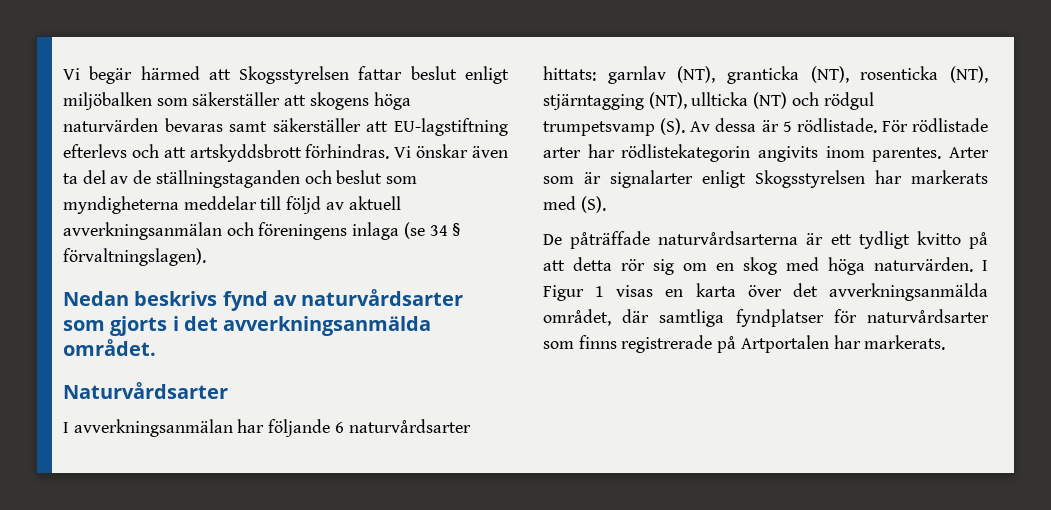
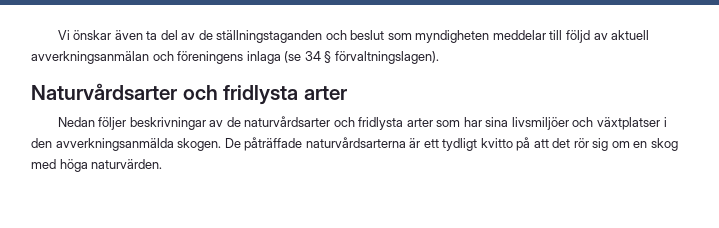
[63,66,509,84] [63,92,411,110] [63,118,508,136] [63,144,412,162] Vi begär härmed att Skogsstyrelsen fattar beslut enligt miljöbalken som säkerställer att skogens höga naturvärden bevaras samt säkerställer att EU-lagstiftning efterlevs och att artskyddsbrott förhindras. Vi -> [57,30,70,40] Vi
[63,196,179,214] myndigheterna -> [415,30,490,43] myndigheten
[63,289,464,311] [63,316,432,336] [63,339,156,356] [63,382,228,399] [63,419,471,437] [543,66,988,84] [543,92,874,110] [543,118,988,136] [543,144,989,162] [543,170,988,188] [543,196,606,213] Nedan beskrivs fynd av naturvårdsarter som gjorts i det avverkningsanmälda området. // Naturvårdsarter // I avverkningsanmälan har följande 6 naturvårdsarter hittats: garnlav (NT), granticka (NT), rosenticka (NT), stjärntagging (NT), ullticka (NT) och rödgul trumpetsvamp (S). Av dessa är 5 rödlistade. För rödlistade arter har rödlistekategorin angivits inom parentes. Arter som är signalarter enligt Skogsstyrelsen har markerats med (S). // -> [31,83,347,105] [57,116,667,130] [31,138,222,151] Naturvårdsarter och fridlysta arter // Nedan följer beskrivningar av de naturvårdsarter och fridlysta arter som har sina livsmiljöer och växtplatser i den avverkningsanmälda skogen.
[573,257,612,271] detta -> [552,138,571,148] det
[982,260,988,271] [543,283,988,301] [543,309,989,327] [543,335,946,353] I Figur 1 visas en karta över det avverkningsanmälda området, där samtliga fyndplatser för naturvårdsarter som finns registrerade på Artportalen har markerats. -> (163, 164) none

